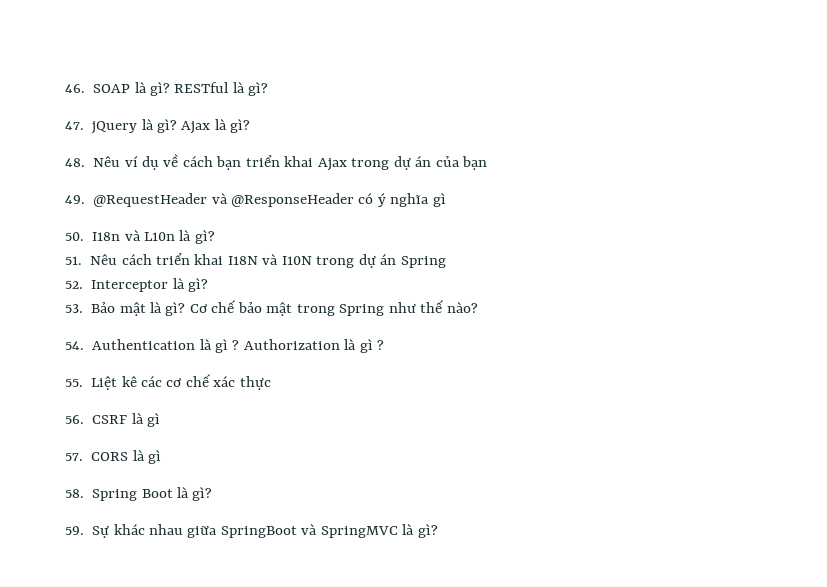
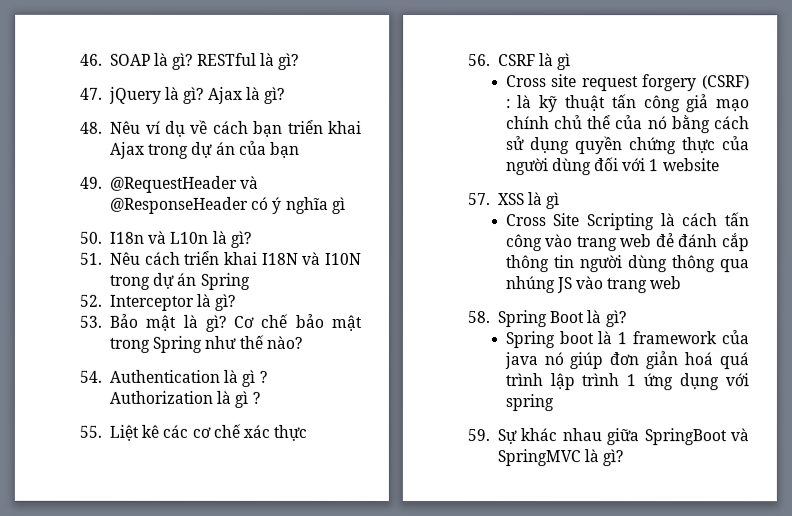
(160, 420) none -> [505,74,750,92] [505,94,750,113] [505,115,750,134] [505,136,750,155] [505,157,720,176] // Cross site request forgery (CSRF) : là kỹ thuật tấn công giả mạo chính chủ thể của nó bằng cách sử dụng quyền chứng thực của người dùng đối với 1 website
[91,450,161,464] CORS là gì -> [498,192,561,210] [505,212,750,231] [505,233,750,252] [504,255,749,273] [504,276,682,294] XSS là gì // Cross Site Scripting là cách tấn công vào trang web đẻ đánh cắp thông tin người dùng thông qua nhúng JS vào trang web
(213, 494) none -> [504,330,749,349] [503,351,749,370] [504,373,749,391] [504,394,554,412] // Spring boot là 1 framework của java nó giúp đơn giản hoá quá trình lập trình 1 ứng dụng với spring

